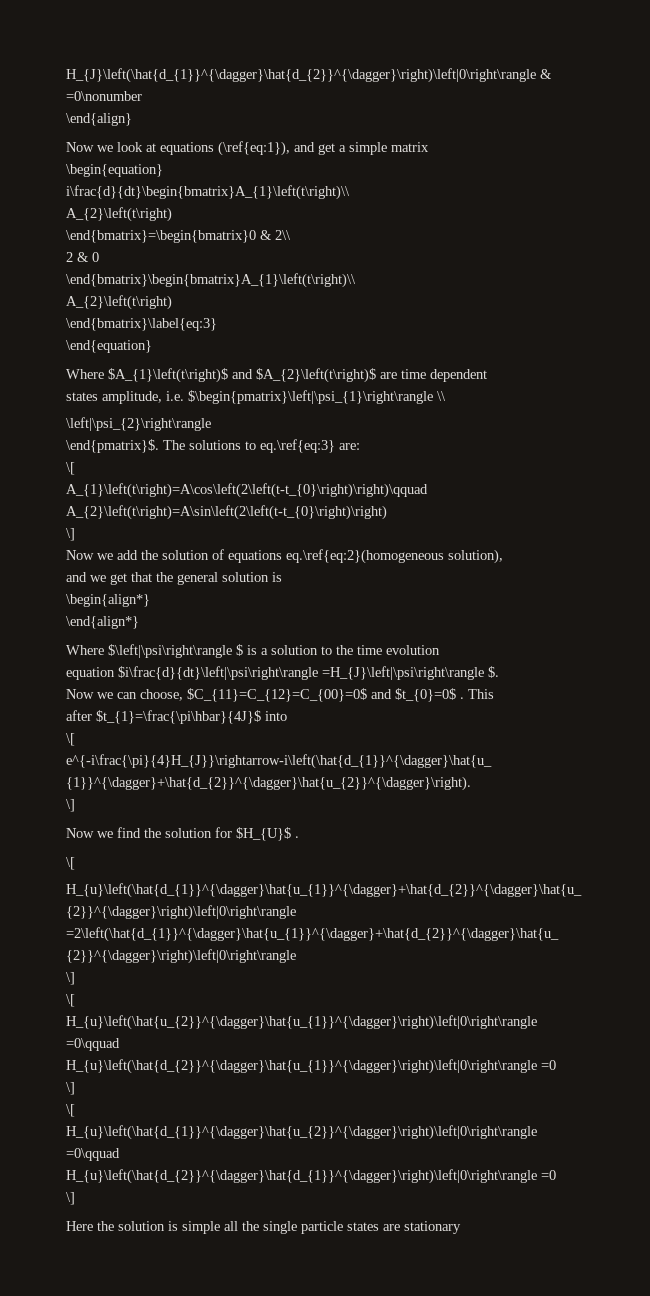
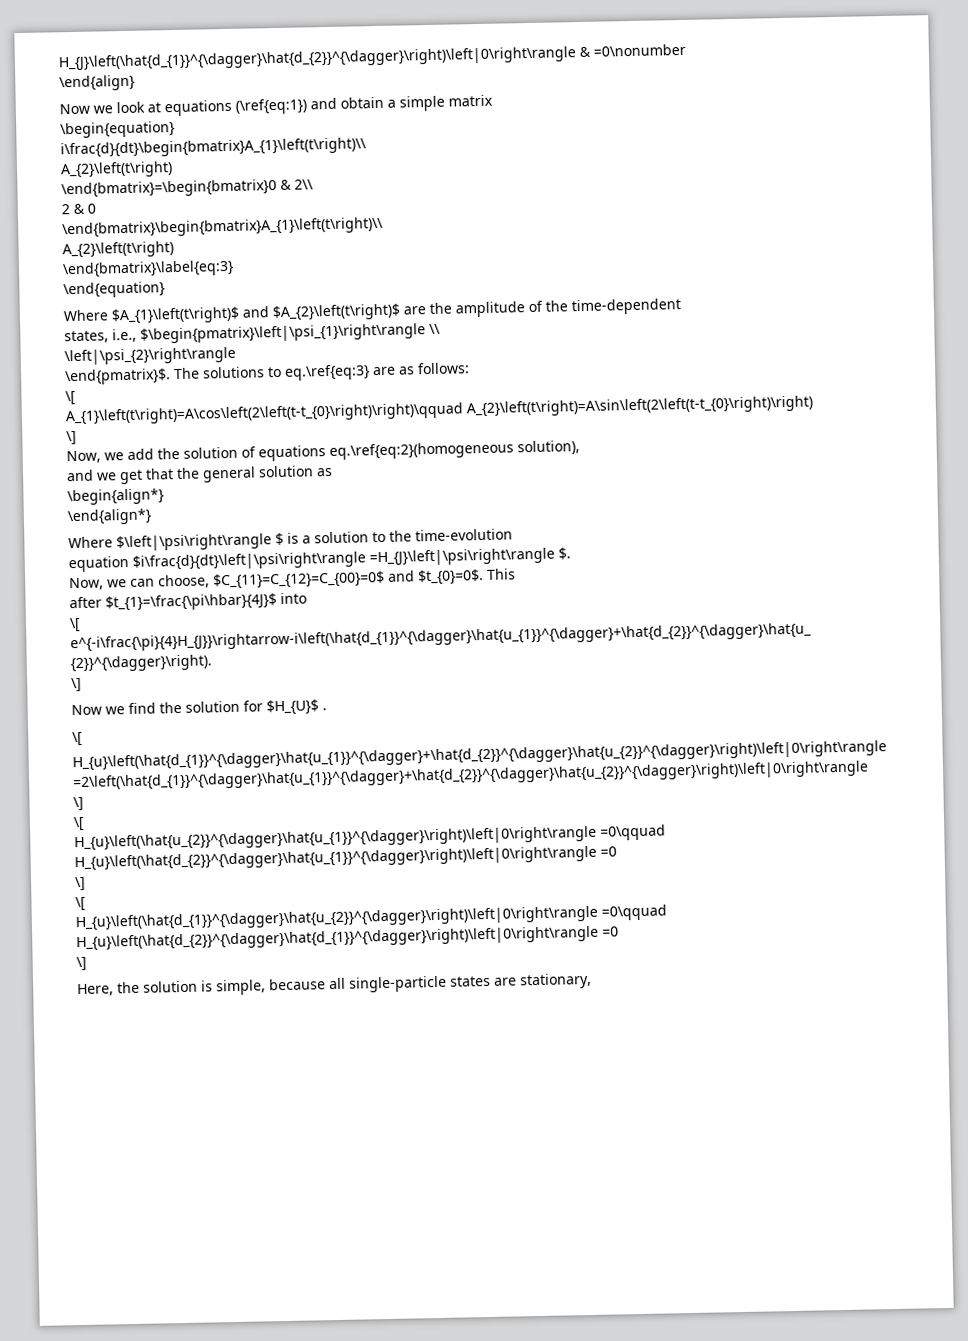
[218,141,335,156] (\ref{eq:1}), and get -> [235,96,384,115] (\ref{eq:1}) and obtain
[401,369,487,382] [66,391,184,404] time dependent // states amplitude, i.e. -> [429,298,681,318] [64,328,137,344] the amplitude of the time-dependent // states, i.e.,
[339,443,360,450] are: -> [372,362,470,376] are as follows:
[66,550,94,560] Now -> [66,450,101,464] Now,
[272,572,282,582] is -> [316,467,333,477] as
[357,645,440,655] time evolution -> [415,528,513,542] time-evolution
[66,689,94,699] Now -> [69,577,104,591] Now,
[395,688,464,702] $t_{0}=0$ . -> [418,569,484,586] $t_{0}=0$.
[66,1221,93,1231] Here -> [77,983,114,997] Here,
[182,1221,343,1234] simple all the single particle -> [216,975,447,996] simple, because all single-particle
[404,1221,461,1234] stationary -> [519,972,592,990] stationary,

